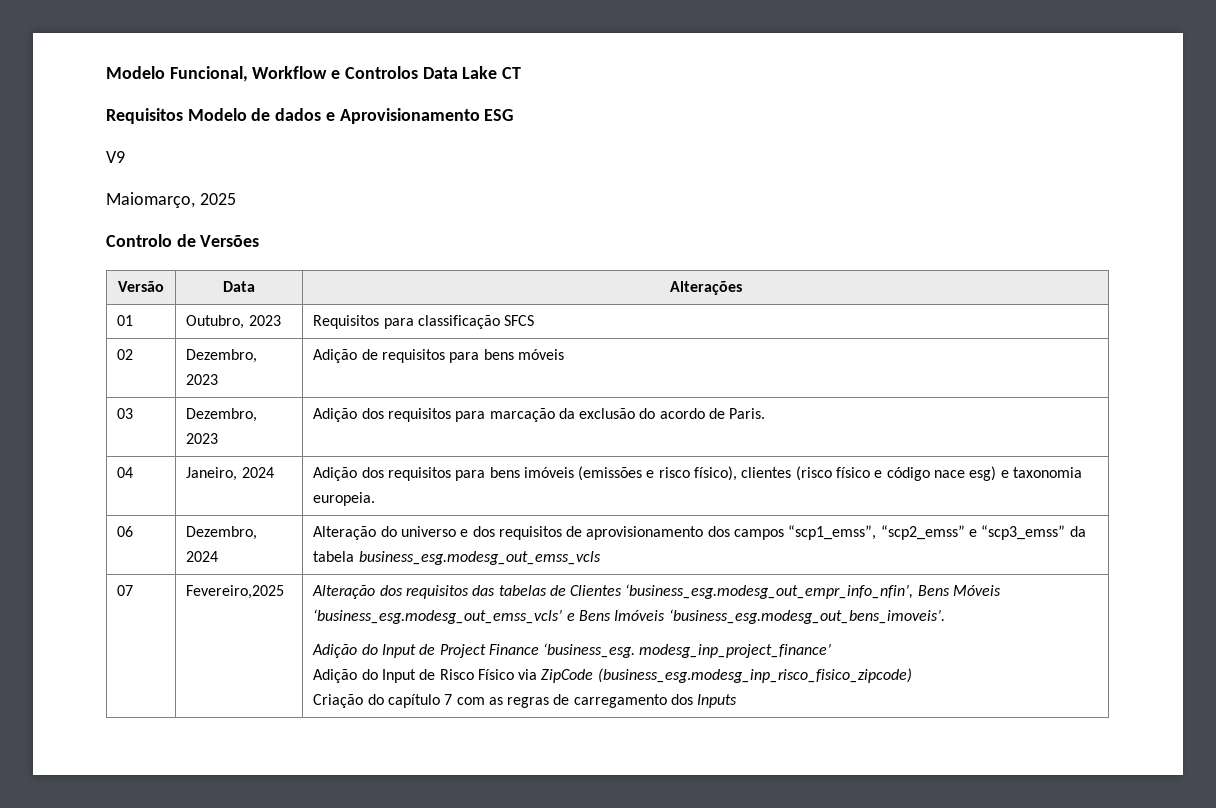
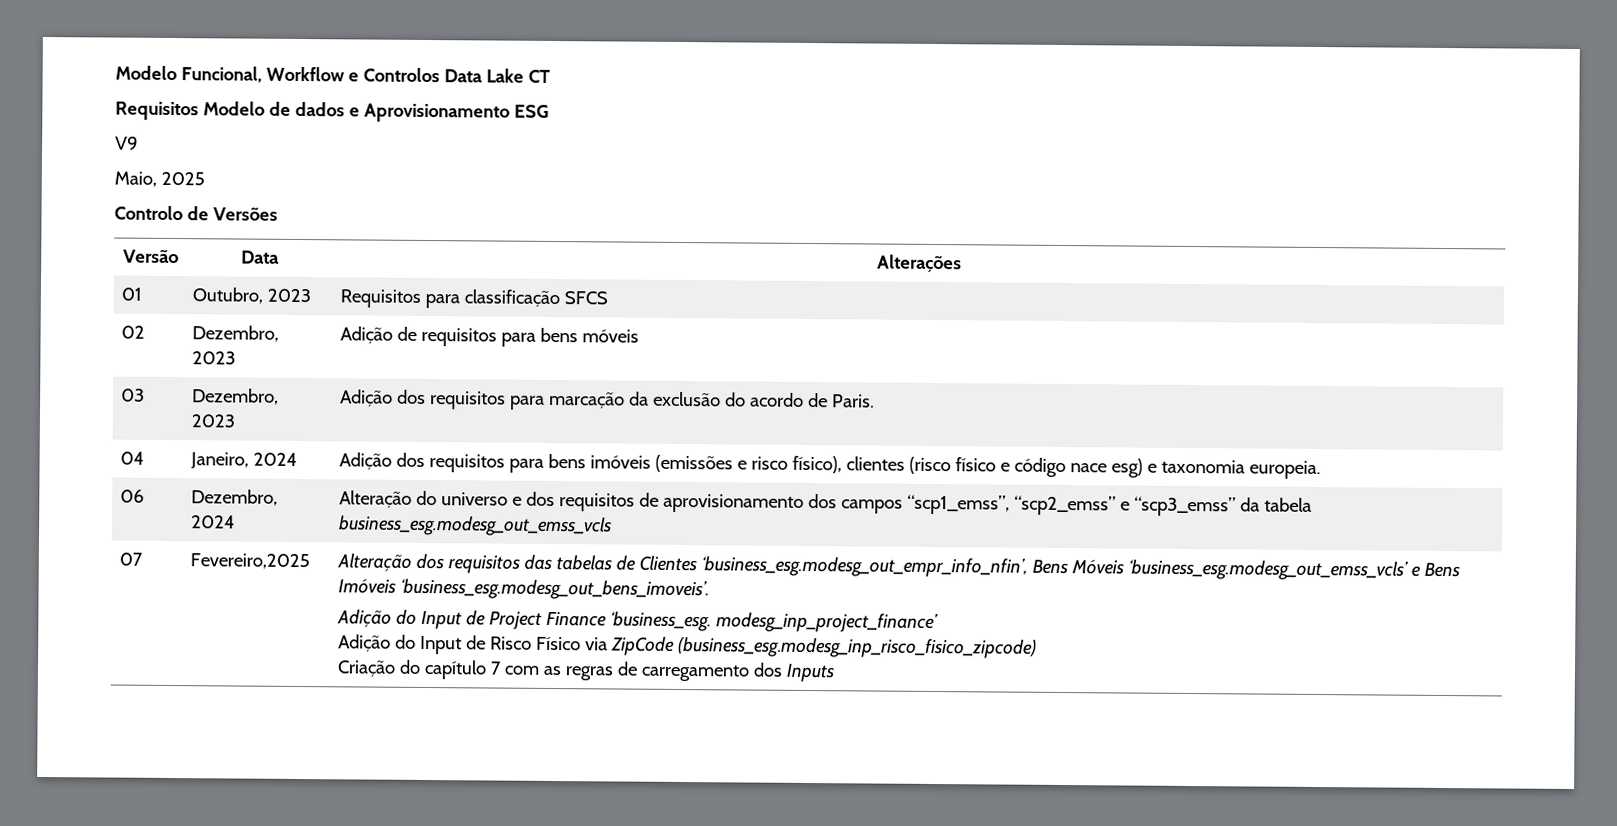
[106,192,195,208] Maiomarço, -> [114,171,157,187] Maio,

